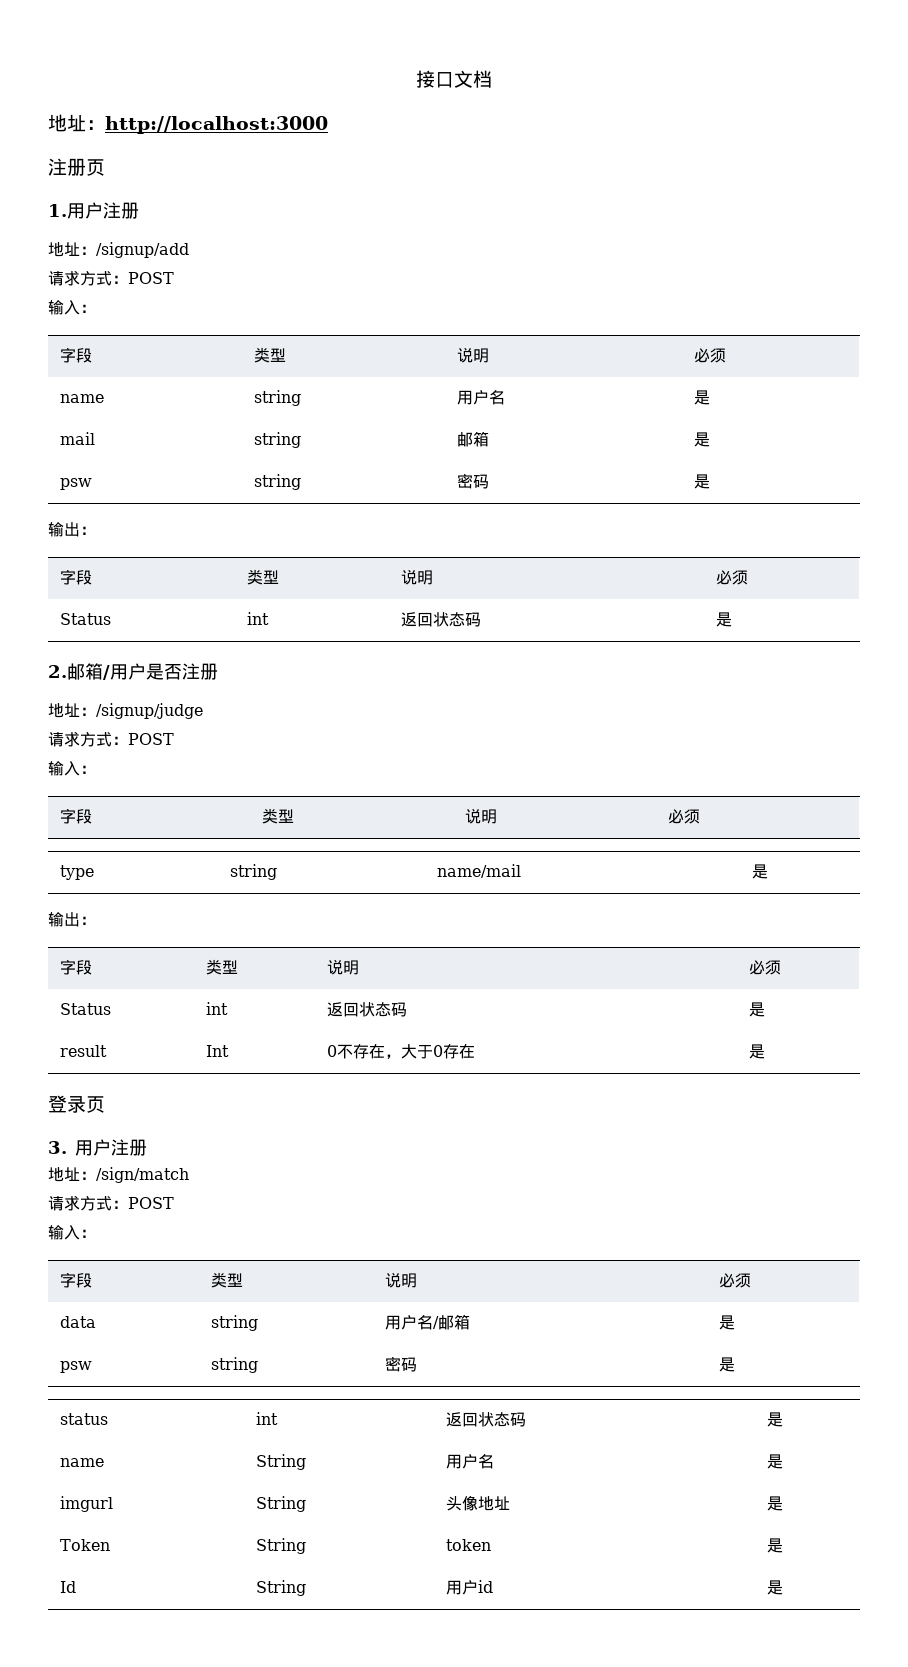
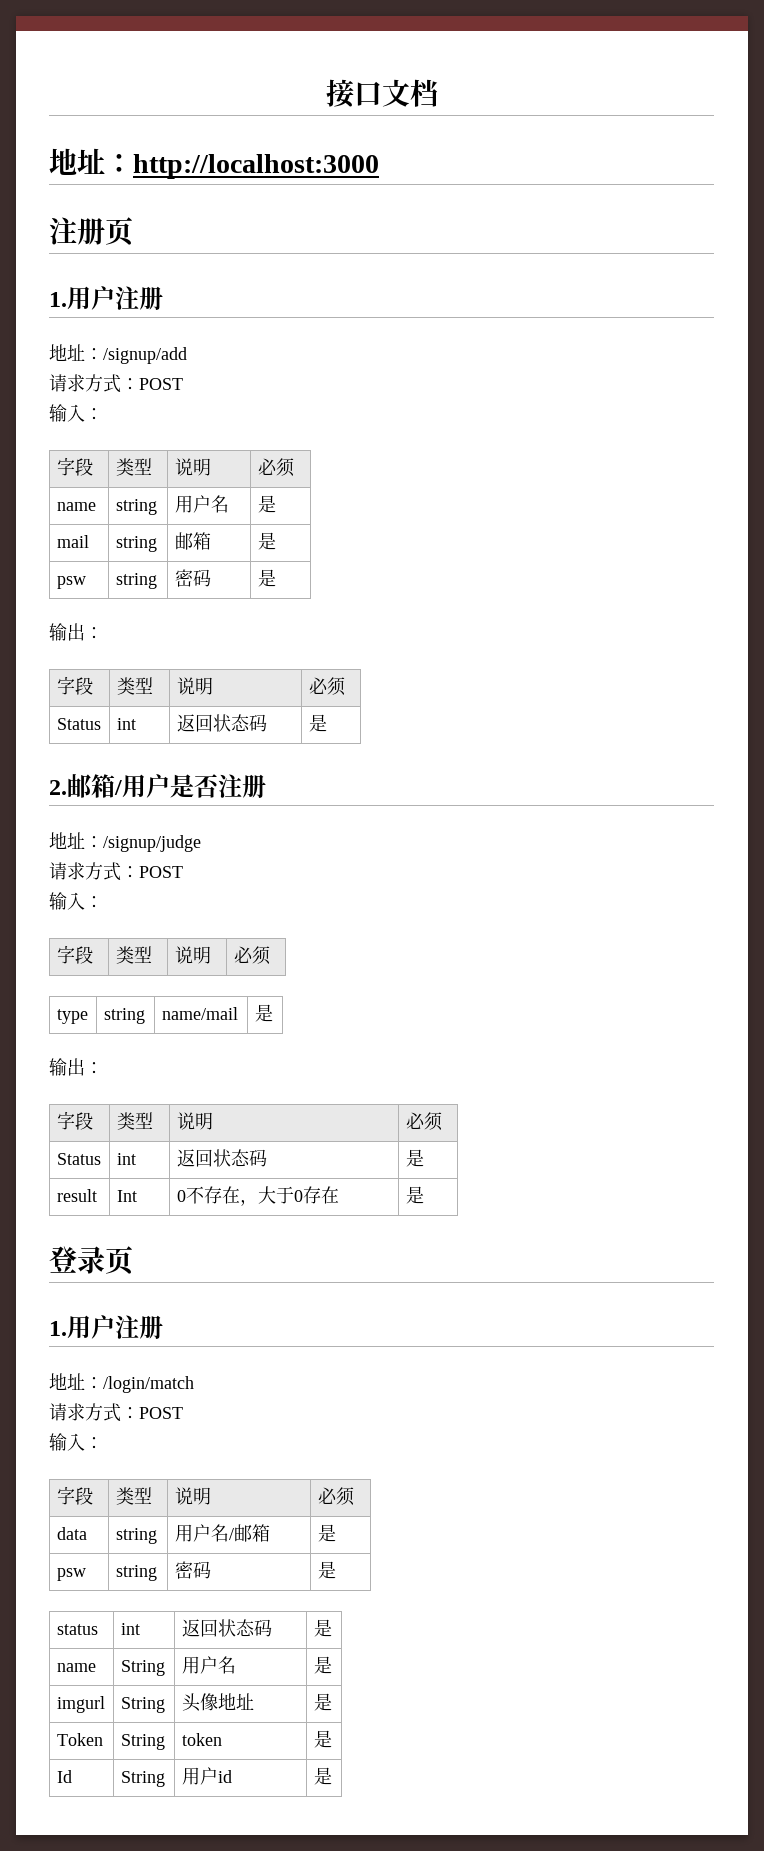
[48,1139,148,1156] [48,1167,189,1183] 3.用户注册 // 地址：/sign/match -> [49,1315,163,1339] [49,1373,194,1393] 1.用户注册 // 地址：/login/match

